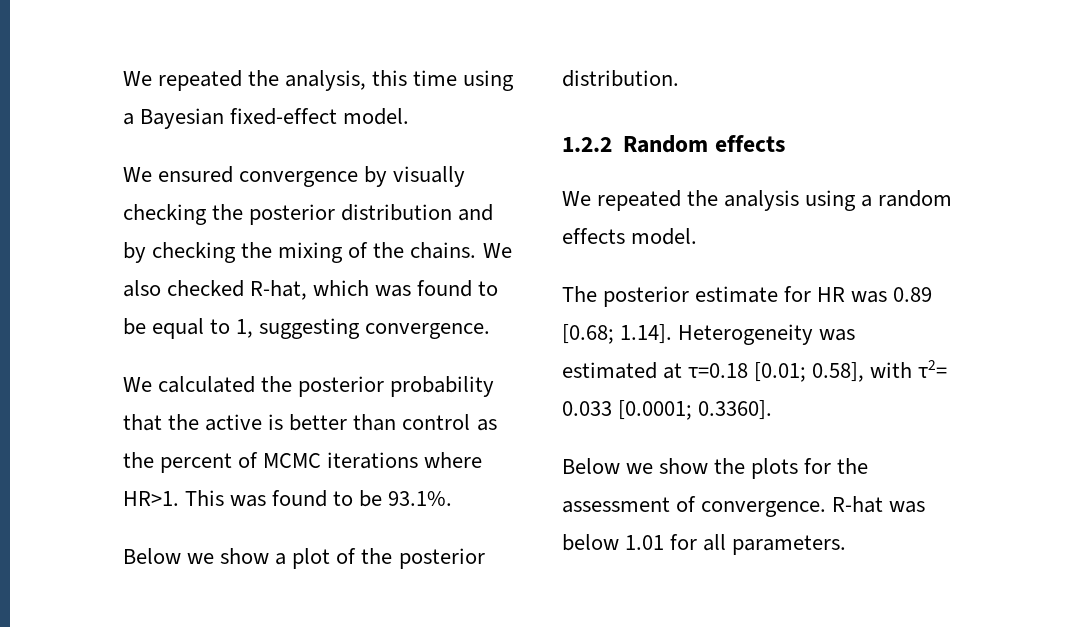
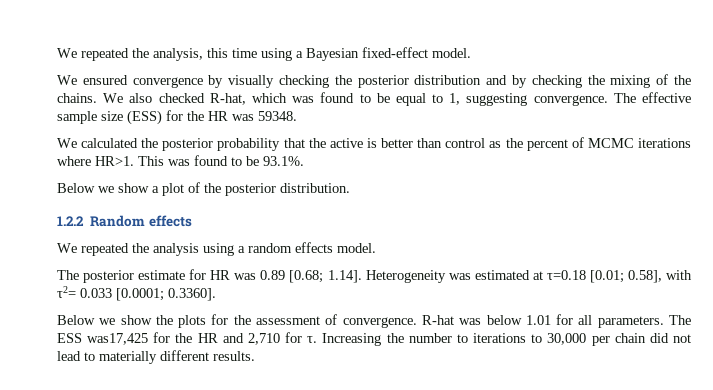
(491, 331) none -> [613,92,691,103] [57,110,297,125] The effective sample size (ESS) for the HR was 59348.
(847, 545) none -> [669,315,691,325] [57,332,691,346] [57,350,255,364] The ESS was17,425 for the HR and 2,710 for τ. Increasing the number to iterations to 30,000 per chain did not lead to materially different results.

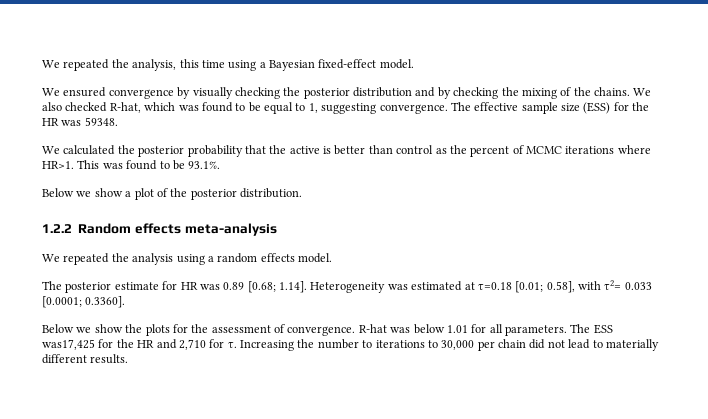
(192, 221) none -> [184,223,277,236] meta-analysis

